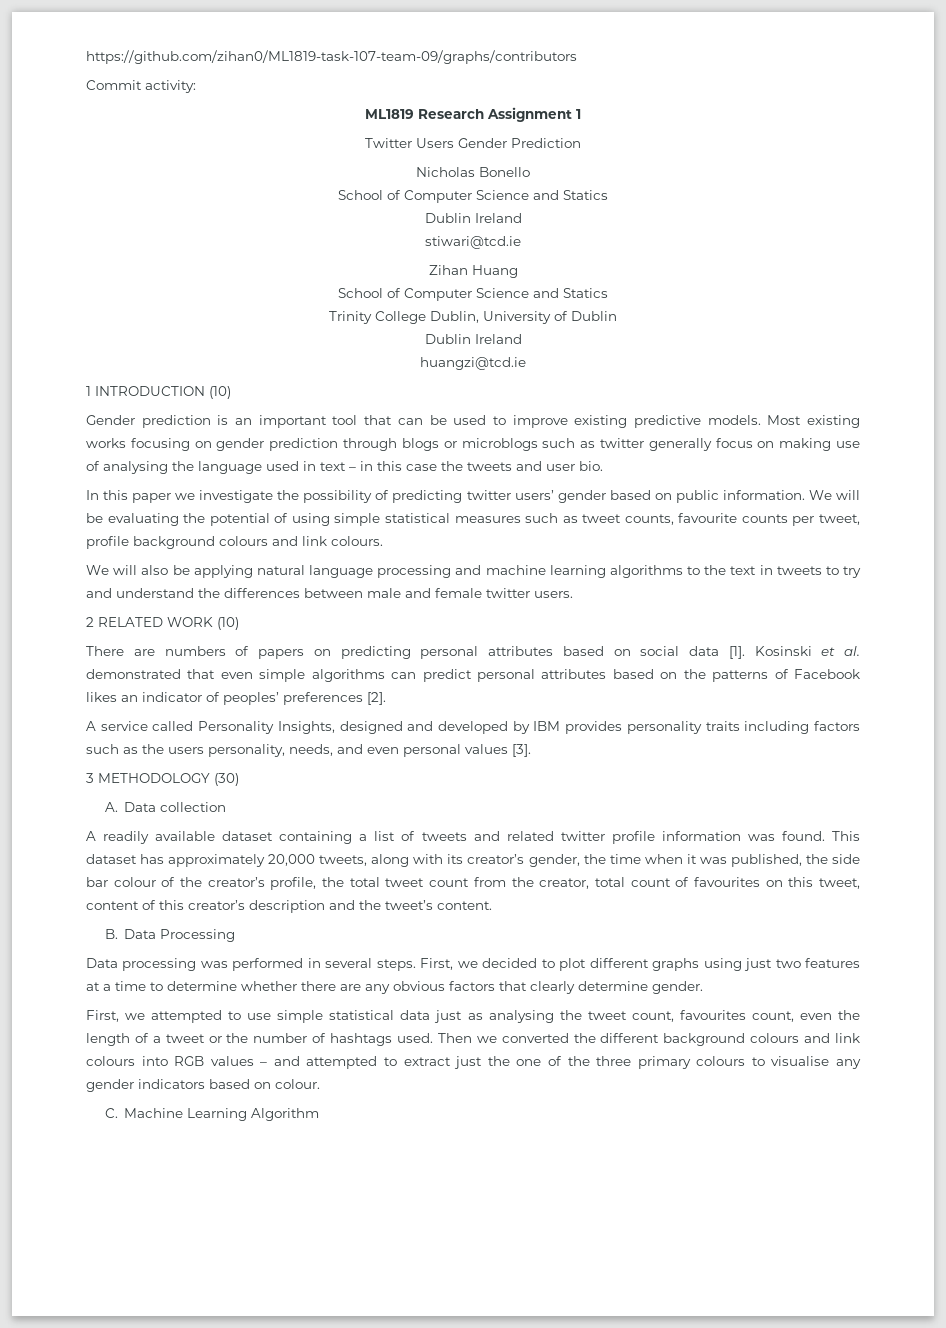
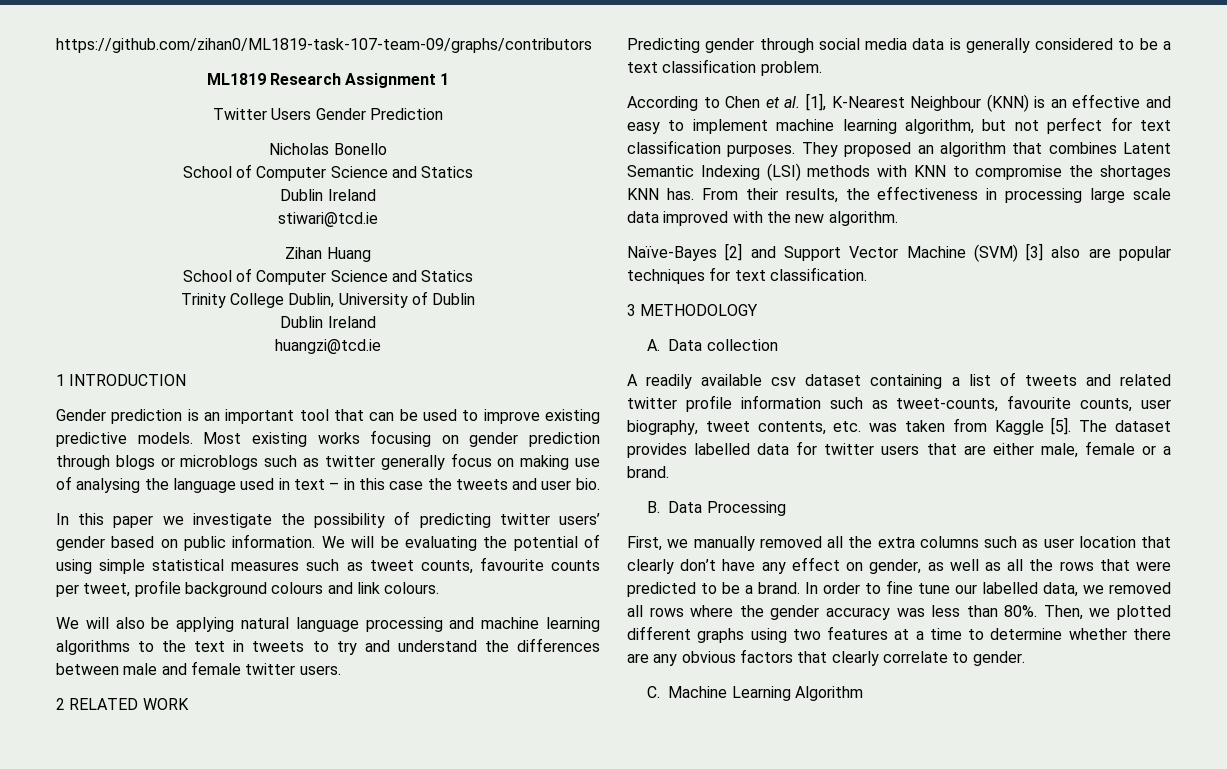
[86,80,196,93] // Commit activity: -> (592, 45) none
[209,386,231,399] (10) -> (187, 380) none
[217,617,239,630] [86,646,860,659] [86,669,861,682] [86,692,386,705] [86,721,860,734] [86,744,531,757] (10) // There are numbers of papers on predicting personal attributes based on social data [1]. Kosinski et al. demonstrated that even simple algorithms can predict personal attributes based on the patterns of Facebook likes an indicator of peoples’ preferences [2]. // A service called Personality Insights, designed and developed by IBM provides personality traits including factors such as the users personality, needs, and even personal values [3]. -> [627,38,1171,53] [627,59,822,76] [627,93,1171,112] [627,117,1171,134] [627,140,1171,157] [627,163,1171,181] [627,186,1171,203] [627,211,898,226] [627,243,1171,262] [627,267,867,284] // Predicting gender through social media data is generally considered to be a text classification problem. // According to Chen et al. [1], K-Nearest Neighbour (KNN) is an effective and easy to implement machine learning algorithm, but not perfect for text classification purposes. They proposed an algorithm that combines Latent Semantic Indexing (LSI) methods with KNN to compromise the shortages KNN has. From their results, the effectiveness in processing large scale data improved with the new algorithm. // Naïve-Bayes [2] and Support Vector Machine (SVM) [3] also are popular techniques for text classification.
[214,773,239,786] (30) -> (759, 310) none
(216, 836) none -> [771,377,797,386] csv
[747,831,860,841] [86,854,860,867] [86,877,861,890] [86,900,492,913] [104,929,236,942] [86,958,587,971] was found. This dataset has approximately 20,000 tweets, along with its creator’s gender, the time when it was published, the side bar colour of the creator’s profile, the total tweet count from the creator, total count of favourites on this tweet, content of this creator’s description and the tweet’s content. // B. Data Processing // Data processing was performed in several steps. First, we decided to plot -> [829,395,1171,412] [627,417,1171,435] [627,441,1171,458] [627,466,669,478] [647,501,786,516] [627,536,1171,551] [627,557,1171,574] [627,580,1171,597] [627,605,1171,620] such as tweet-counts, favourite counts, user biography, tweet contents, etc. was taken from Kaggle [5]. The dataset provides labelled data for twitter users that are either male, female or a brand. // B. Data Processing // First, we manually removed all the extra columns such as user location that clearly don’t have any effect on gender, as well as all the rows that were predicted to be a brand. In order to fine tune our labelled data, we removed all rows where the gender accuracy was less than 80%. Then, we plotted
[744,958,773,971] just -> (787, 635) none
[578,981,648,991] determine -> [882,651,969,663] correlate to
[86,1010,860,1023] [86,1033,861,1046] [86,1056,861,1069] [86,1079,320,1092] // First, we attempted to use simple statistical data just as analysing the tweet count, favourites count, even the length of a tweet or the number of hashtags used. Then we converted the different background colours and link colours into RGB values – and attempted to extract just the one of the three primary colours to visualise any gender indicators based on colour. -> (1025, 658) none

